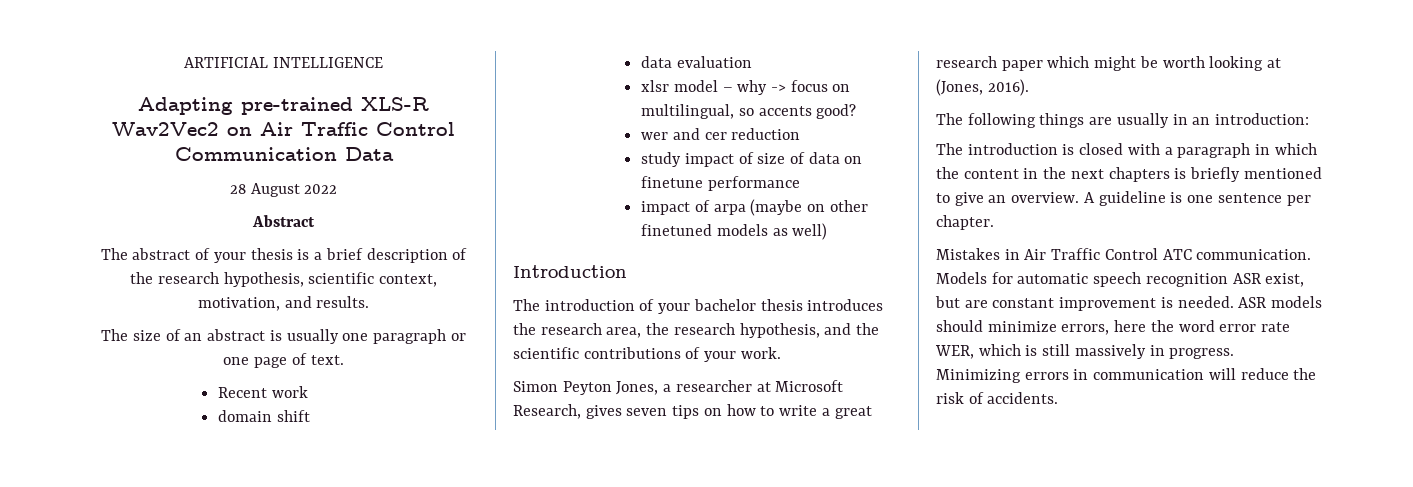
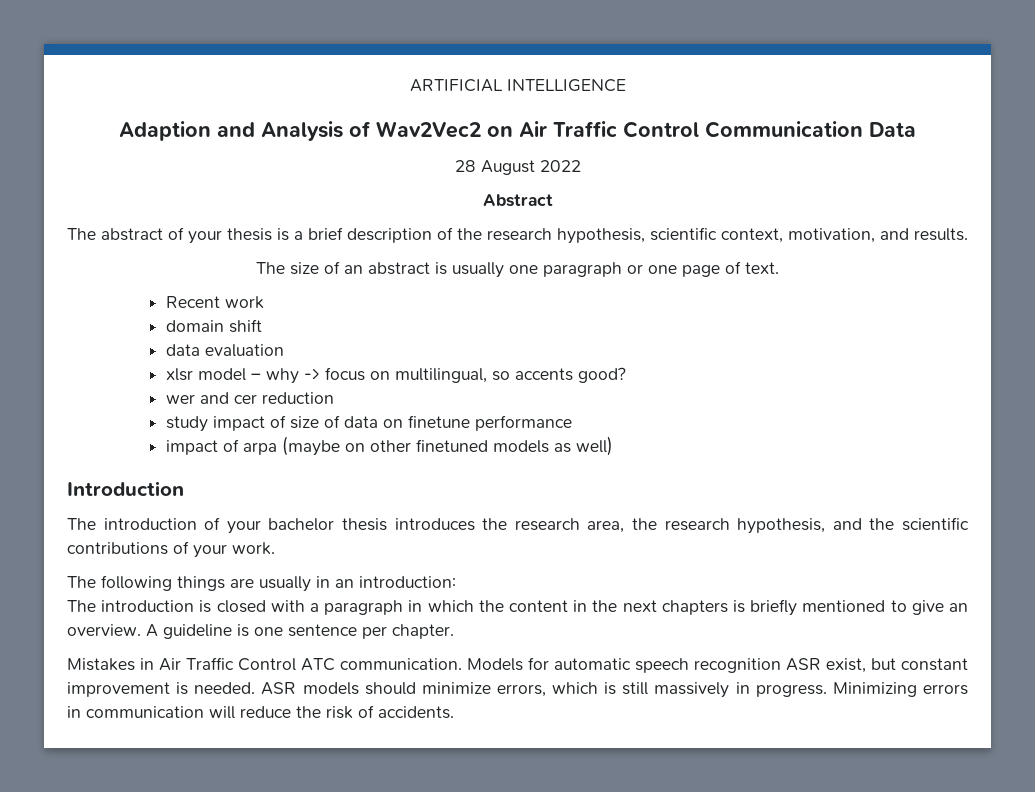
[138,97,429,115] Adapting pre-trained XLS-R -> [119,121,371,141] Adaption and Analysis of
[513,380,844,395] [513,404,872,419] [936,56,1282,71] [936,79,1029,96] // Simon Peyton Jones, a researcher at Microsoft Research, gives seven tips on how to write a great research paper which might be worth looking at (Jones, 2016). -> (275, 548) none
[964,300,988,308] are -> (896, 664) none
[1114,320,1291,332] [935,345,974,359] here the word error rate WER, -> (546, 690) none

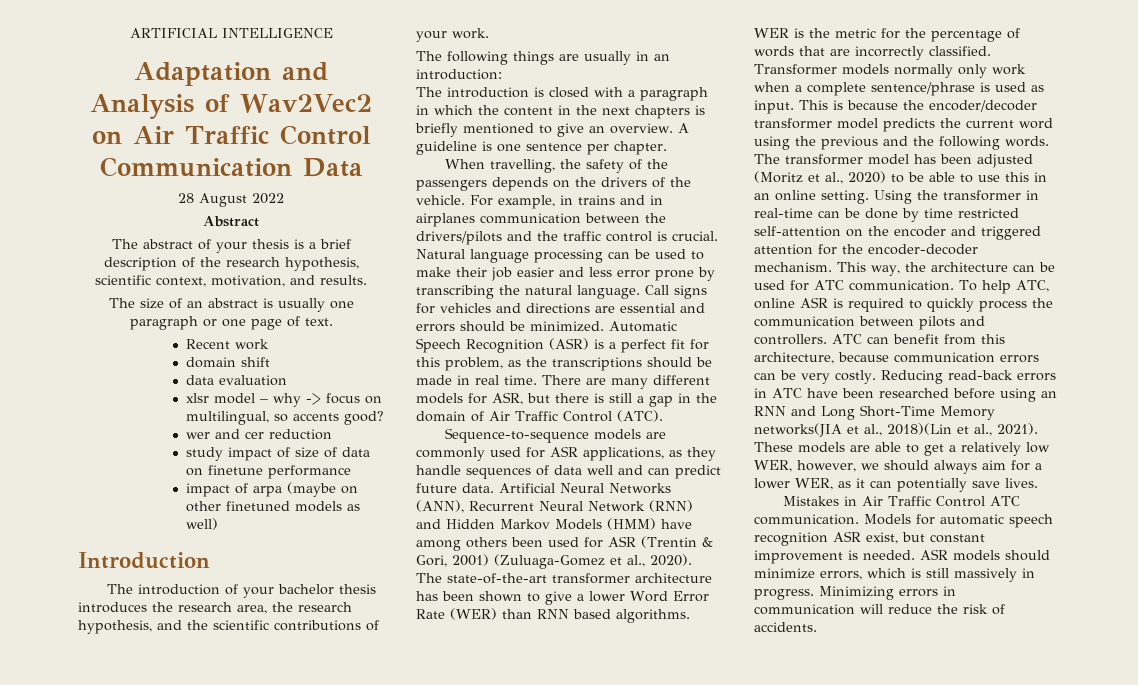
[119,121,211,141] Adaption -> [134,62,271,86] Adaptation
(454, 631) none -> [444,159,668,173] [416,177,691,191] [416,195,663,209] [416,213,666,227] [416,231,718,245] [416,249,704,263] [416,267,715,281] [416,285,707,299] [416,303,705,314] [416,321,677,332] [416,338,709,353] [416,357,712,371] [416,375,710,389] [416,392,717,407] [416,410,663,422] [444,428,666,443] [416,446,716,461] [416,465,721,479] [416,483,671,494] [416,500,693,513] [416,518,692,530] [416,536,713,551] [416,554,692,569] [416,573,712,584] [416,591,709,605] [416,608,690,623] [754,28,1020,42] [754,46,991,60] [754,64,1026,78] [754,82,1044,96] [754,100,1037,114] [754,118,1053,132] [754,136,1049,150] [754,154,1033,168] [754,171,1047,184] [754,190,1039,204] [754,208,1019,222] [754,226,1041,240] [754,244,978,255] [754,262,1055,276] [754,280,1049,294] [754,297,1053,312] [754,316,985,330] [754,334,1005,345] [754,352,1039,364] [754,370,1056,384] [754,388,1057,402] [754,405,995,420] [754,423,1038,437] [754,442,1050,456] [754,460,1042,474] [754,478,1038,492] // When travelling, the safety of the passengers depends on the drivers of the vehicle. For example, in trains and in airplanes communication between the drivers/pilots and the traffic control is crucial. Natural language processing can be used to make their job easier and less error prone by transcribing the natural language. Call signs for vehicles and directions are essential and errors should be minimized. Automatic Speech Recognition (ASR) is a perfect fit for this problem, as the transcriptions should be made in real time. There are many different models for ASR, but there is still a gap in the domain of Air Traffic Control (ATC). // Sequence-to-sequence models are commonly used for ASR applications, as they handle sequences of data well and can predict future data. Artificial Neural Networks (ANN), Recurrent Neural Network (RNN) and Hidden Markov Models (HMM) have among others been used for ASR (Trentin & Gori, 2001) (Zuluaga-Gomez et al., 2020). The state-of-the-art transformer architecture has been shown to give a lower Word Error Rate (WER) than RNN based algorithms. WER is the metric for the percentage of words that are incorrectly classified. Transformer models normally only work when a complete sentence/phrase is used as input. This is because the encoder/decoder transformer model predicts the current word using the previous and the following words. The transformer model has been adjusted (Moritz et al., 2020) to be able to use this in an online setting. Using the transformer in real-time can be done by time restricted self-attention on the encoder and triggered attention for the encoder-decoder mechanism. This way, the architecture can be used for ATC communication. To help ATC, online ASR is required to quickly process the communication between pilots and controllers. ATC can benefit from this architecture, because communication errors can be very costly. Reducing read-back errors in ATC have been researched before using an RNN and Long Short-Time Memory networks(JIA et al., 2018)(Lin et al., 2021). These models are able to get a relatively low WER, however, we should always aim for a lower WER, as it can potentially save lives.

